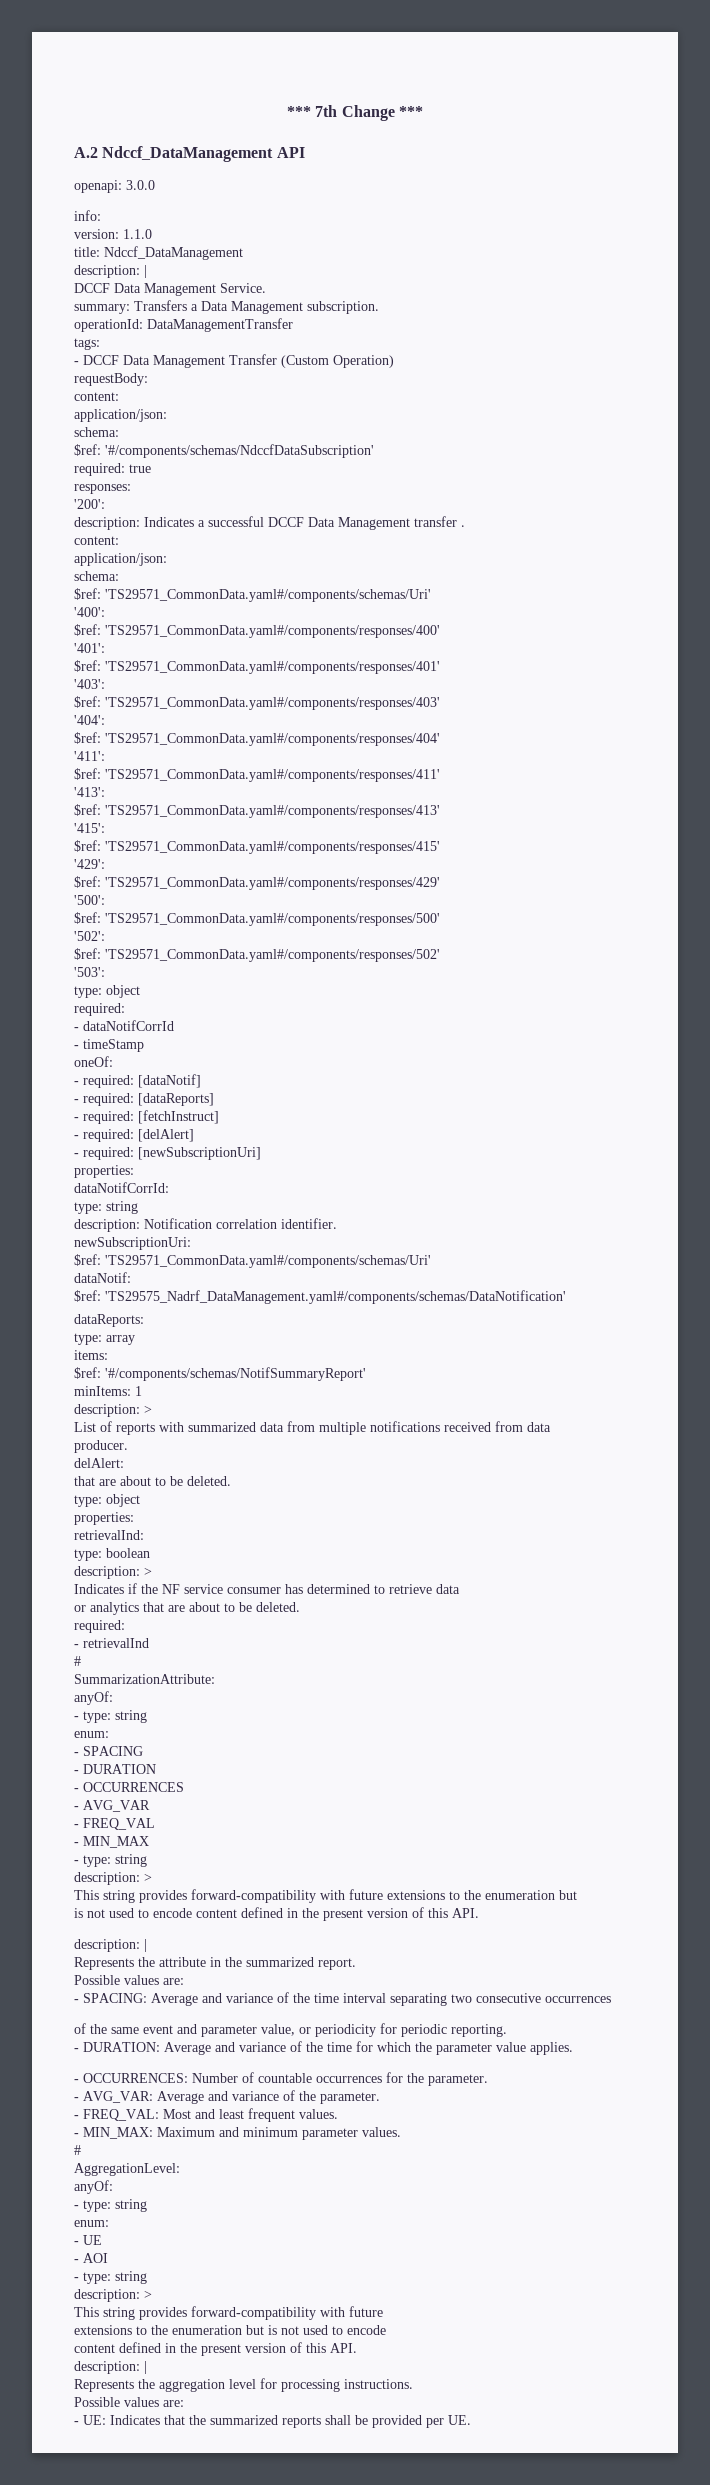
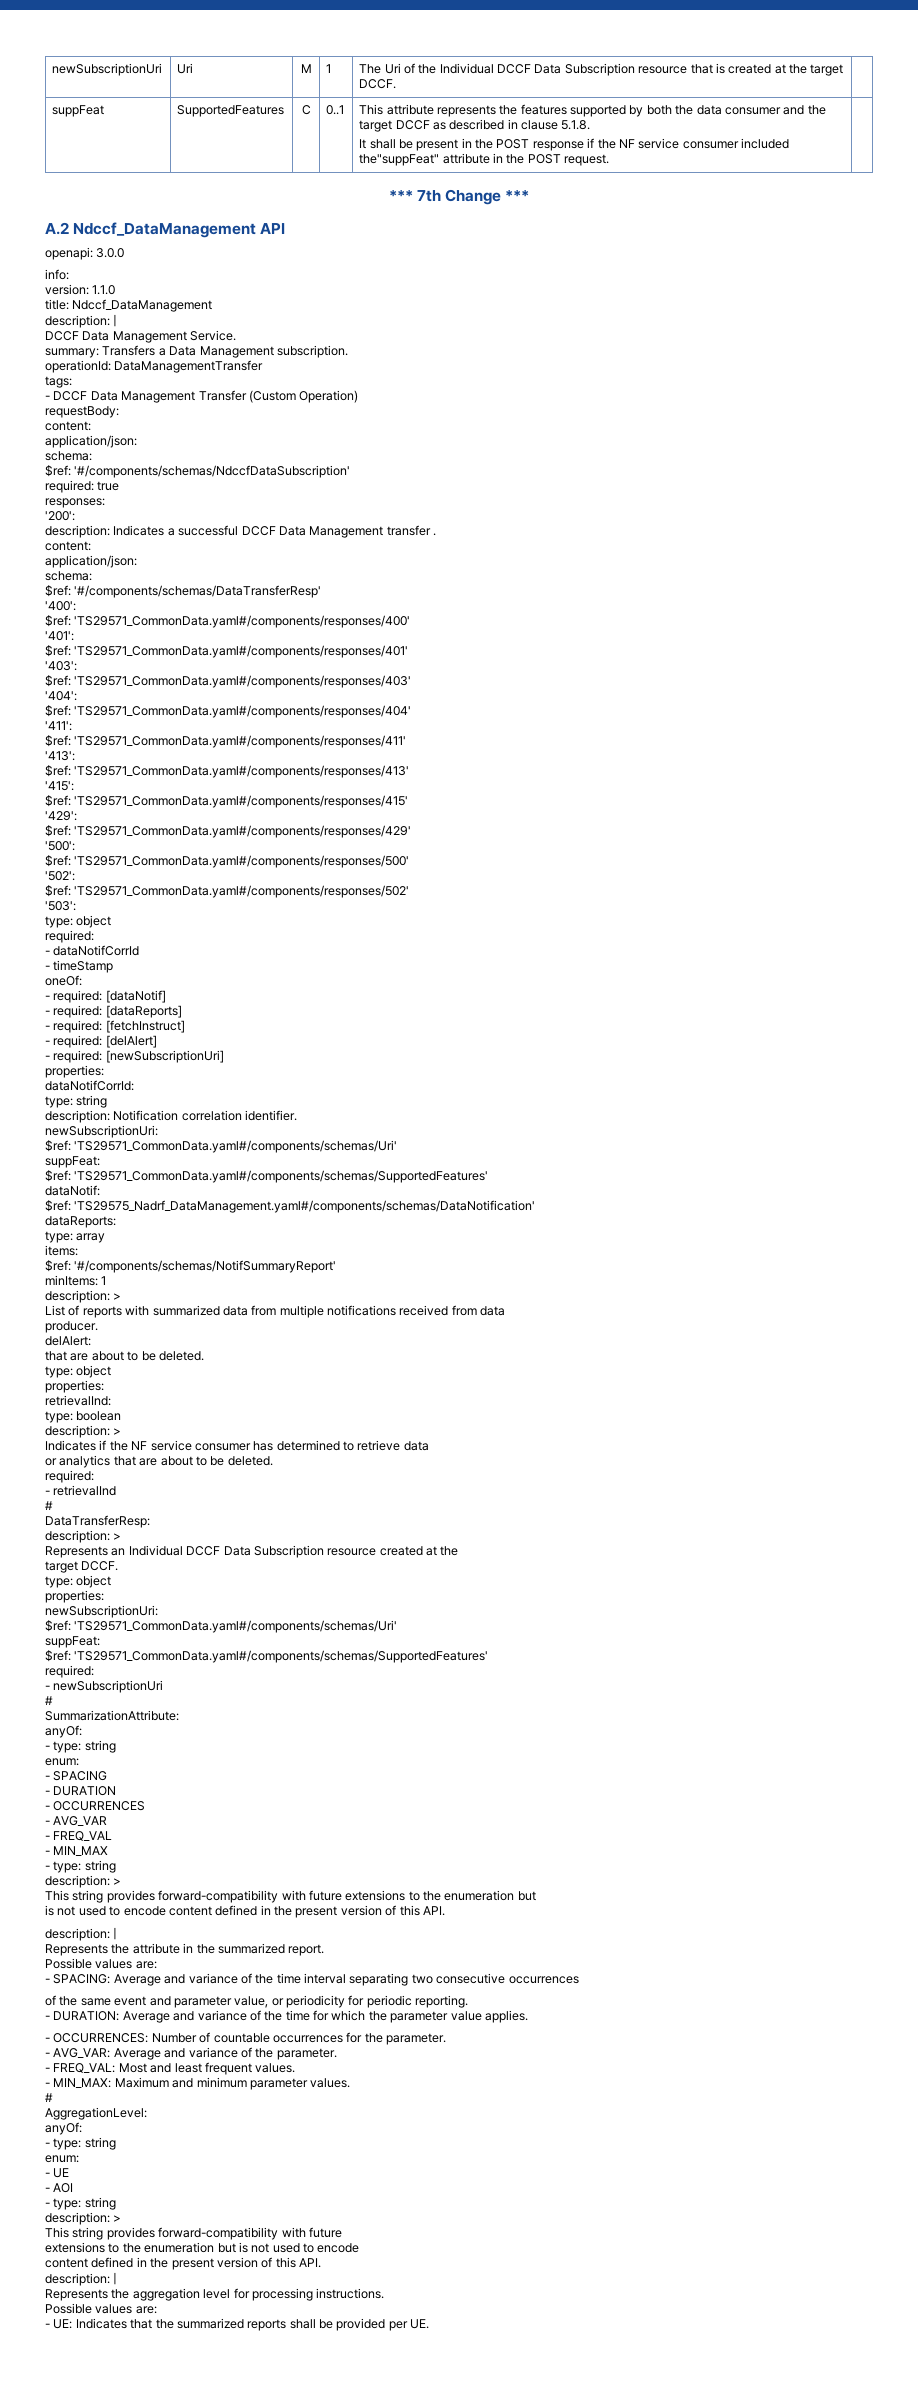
(287, 111) none -> [52,63,163,76] [177,63,194,74] [300,64,312,73] [326,64,332,73] [359,63,844,76] [359,79,397,89] [52,105,105,117] [177,105,285,117] [301,105,311,115] [326,105,345,115] [359,104,826,117] [359,119,591,132] [359,138,790,151] [359,153,610,166] newSubscriptionUri | Uri | M | 1 | The Uri of the Individual DCCF Data Subscription resource that is created at the target DCCF. | // suppFeat | SupportedFeatures | C | 0..1 | This attribute represents the features supported by both the data consumer and the target DCCF as described in clause 5.1.8. // It shall be present in the POST response if the NF service consumer included the"suppFeat" attribute in the POST request. | //
[105,589,431,602] 'TS29571_CommonData.yaml#/components/schemas/Uri' -> [74,585,322,598] '#/components/schemas/DataTransferResp'
(431, 1261) none -> [45,1156,100,1168] [45,1170,489,1183] // suppFeat: // $ref: 'TS29571_CommonData.yaml#/components/schemas/SupportedFeatures'
(81, 1661) none -> [45,1515,150,1528] [45,1530,122,1543] [45,1545,459,1558] [45,1561,119,1573] [45,1575,112,1588] [45,1590,104,1603] [45,1605,158,1618] [45,1620,398,1633] [45,1636,100,1648] [45,1650,489,1663] [45,1665,94,1678] [45,1680,164,1693] [45,1696,53,1705] // DataTransferResp: // description: > // Represents an Individual DCCF Data Subscription resource created at the // target DCCF. // type: object // properties: // newSubscriptionUri: // $ref: 'TS29571_CommonData.yaml#/components/schemas/Uri' // suppFeat: // $ref: 'TS29571_CommonData.yaml#/components/schemas/SupportedFeatures' // required: // - newSubscriptionUri // #

